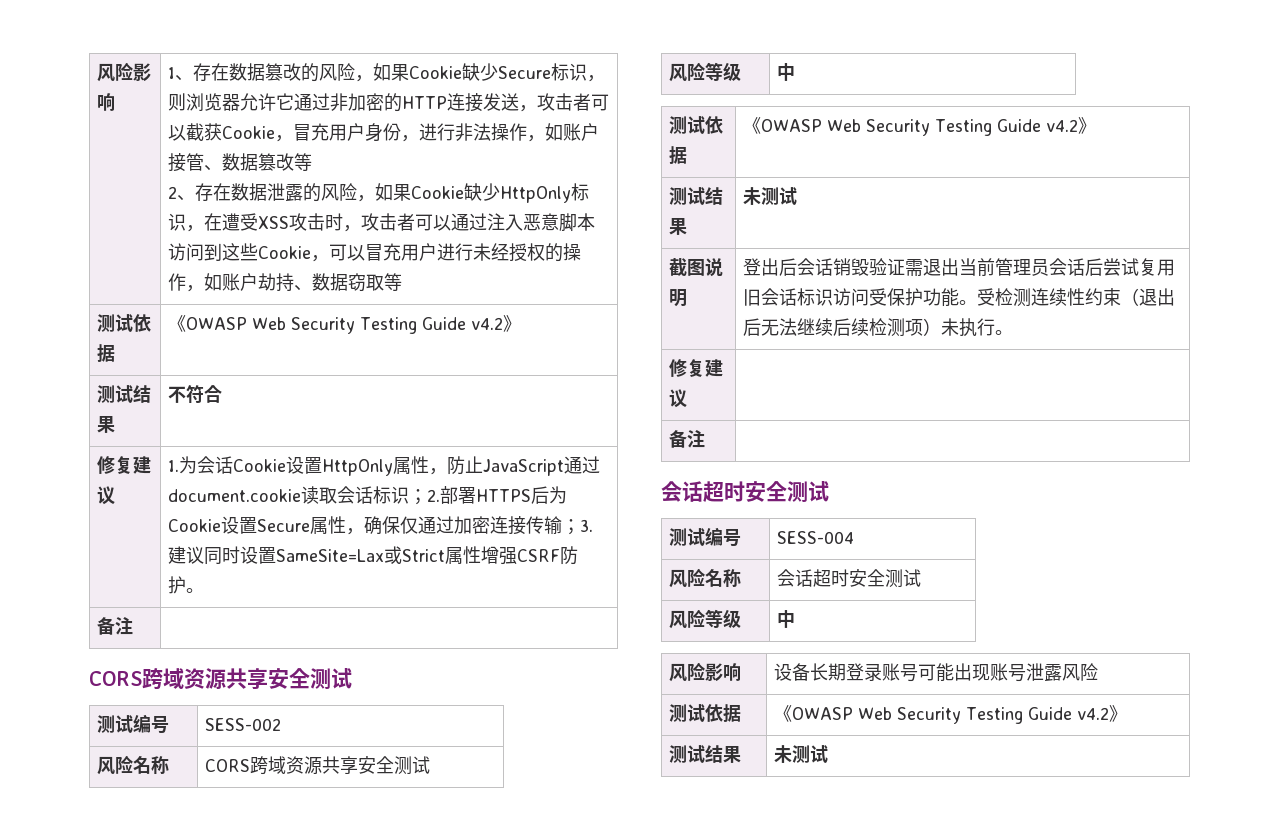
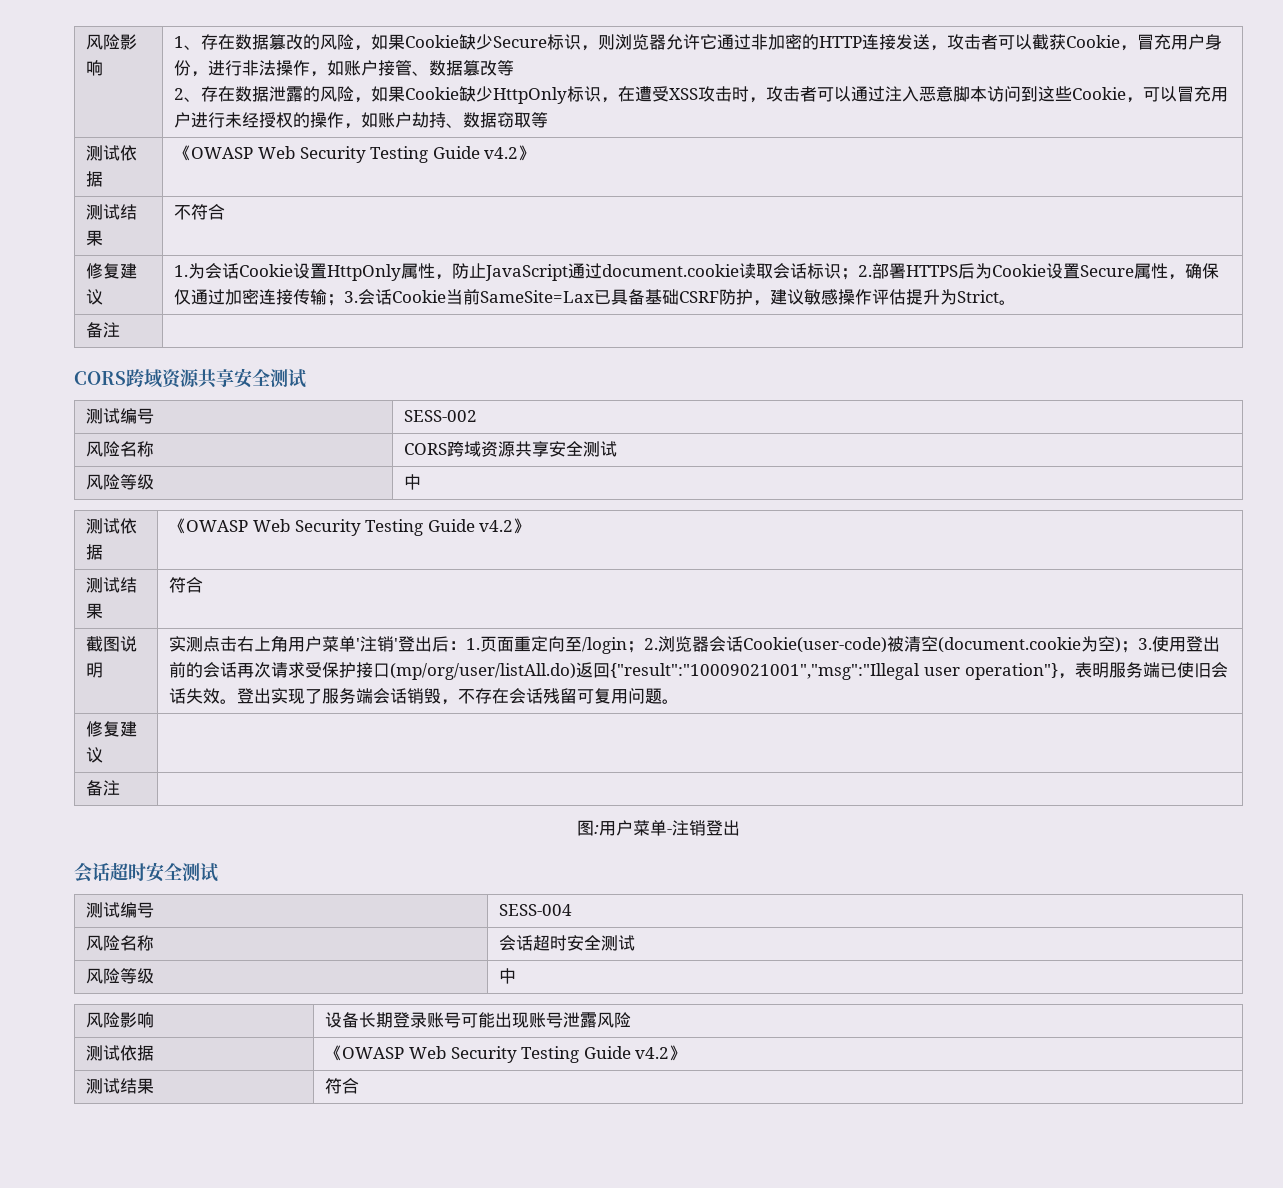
[168,546,579,565] [168,576,187,594] 建议同时设置SameSite=Lax或Strict属性增强CSRF防护 -> [358,289,1000,306] 会话Cookie当前SameSite=Lax已具备基础CSRF防护，建议敏感操作评估提升为Strict
[743,187,798,205] 未测试 -> [169,577,204,593] 符合
[743,258,1176,276] [743,288,1176,307] [743,318,1014,337] [669,359,724,377] [669,389,688,408] [669,430,706,448] 登出后会话销毁验证需退出当前管理员会话后尝试复用旧会话标识访问受保护功能。受检测连续性约束（退出后无法继续后续检测项）未执行。 // 修复建议 | // 备注 | -> [169,635,1221,654] [169,662,1228,680] [169,688,680,705] [86,721,138,737] [86,747,104,763] [86,780,121,796] [577,820,740,836] 实测点击右上角用户菜单'注销'登出后：1.页面重定向至/login；2.浏览器会话Cookie(user-code)被清空(document.cookie为空)；3.使用登出前的会话再次请求受保护接口(mp/org/user/listAll.do)返回{"result":"10009021001","msg":"Illegal user operation"}，表明服务端已使旧会话失效。登出实现了服务端会话销毁，不存在会话残留可复用问题。 // 修复建议 | // 备注 | // 图:用户菜单-注销登出
[774,745,829,763] 未测试 -> [325,1078,360,1094] 符合

